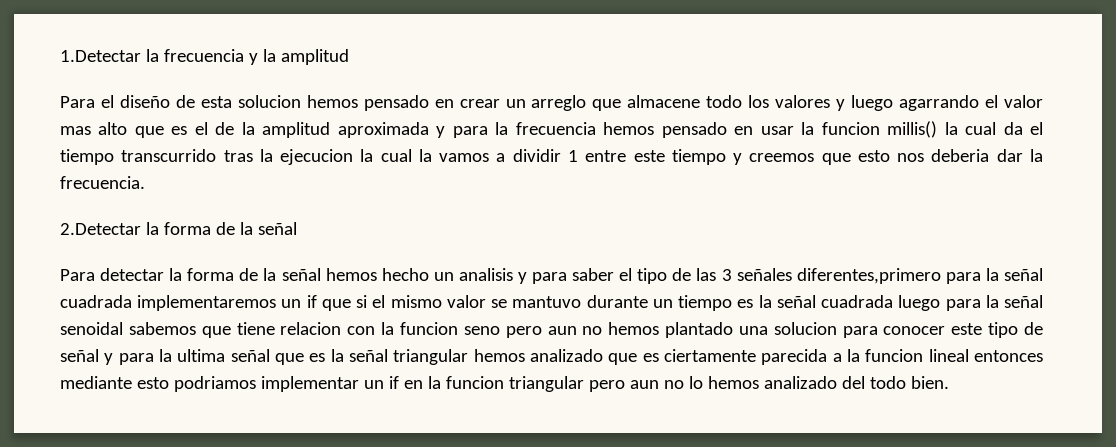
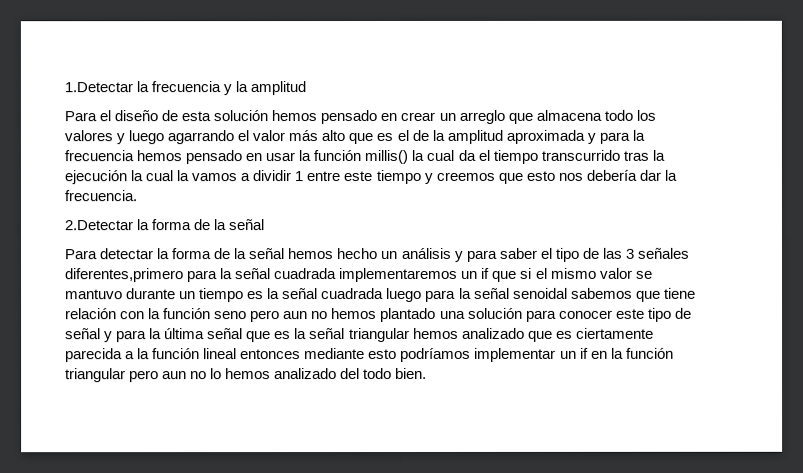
[237,95,301,108] solucion -> [213,110,269,122] solución
[627,95,701,108] almacene -> [535,109,602,121] almacena
[60,126,91,135] mas -> [288,130,319,142] más
[821,122,880,135] funcion -> [313,150,362,162] función
[280,149,354,165] ejecucion -> [64,170,127,185] ejecución
[931,149,990,162] deberia -> [585,169,637,181] debería
[458,268,513,281] analisis -> [401,247,452,260] análisis
[280,322,342,335] relacion -> [65,308,117,320] relación
[399,322,458,335] funcion -> [163,308,212,320] función
[773,322,837,335] solucion -> [467,307,523,319] solución
[177,349,226,362] ultima -> [164,328,206,340] última
[865,349,924,362] funcion -> [152,348,201,360] función
[173,376,256,392] podriamos -> [400,347,472,363] podríamos
[445,376,504,389] funcion -> [625,347,674,359] función

